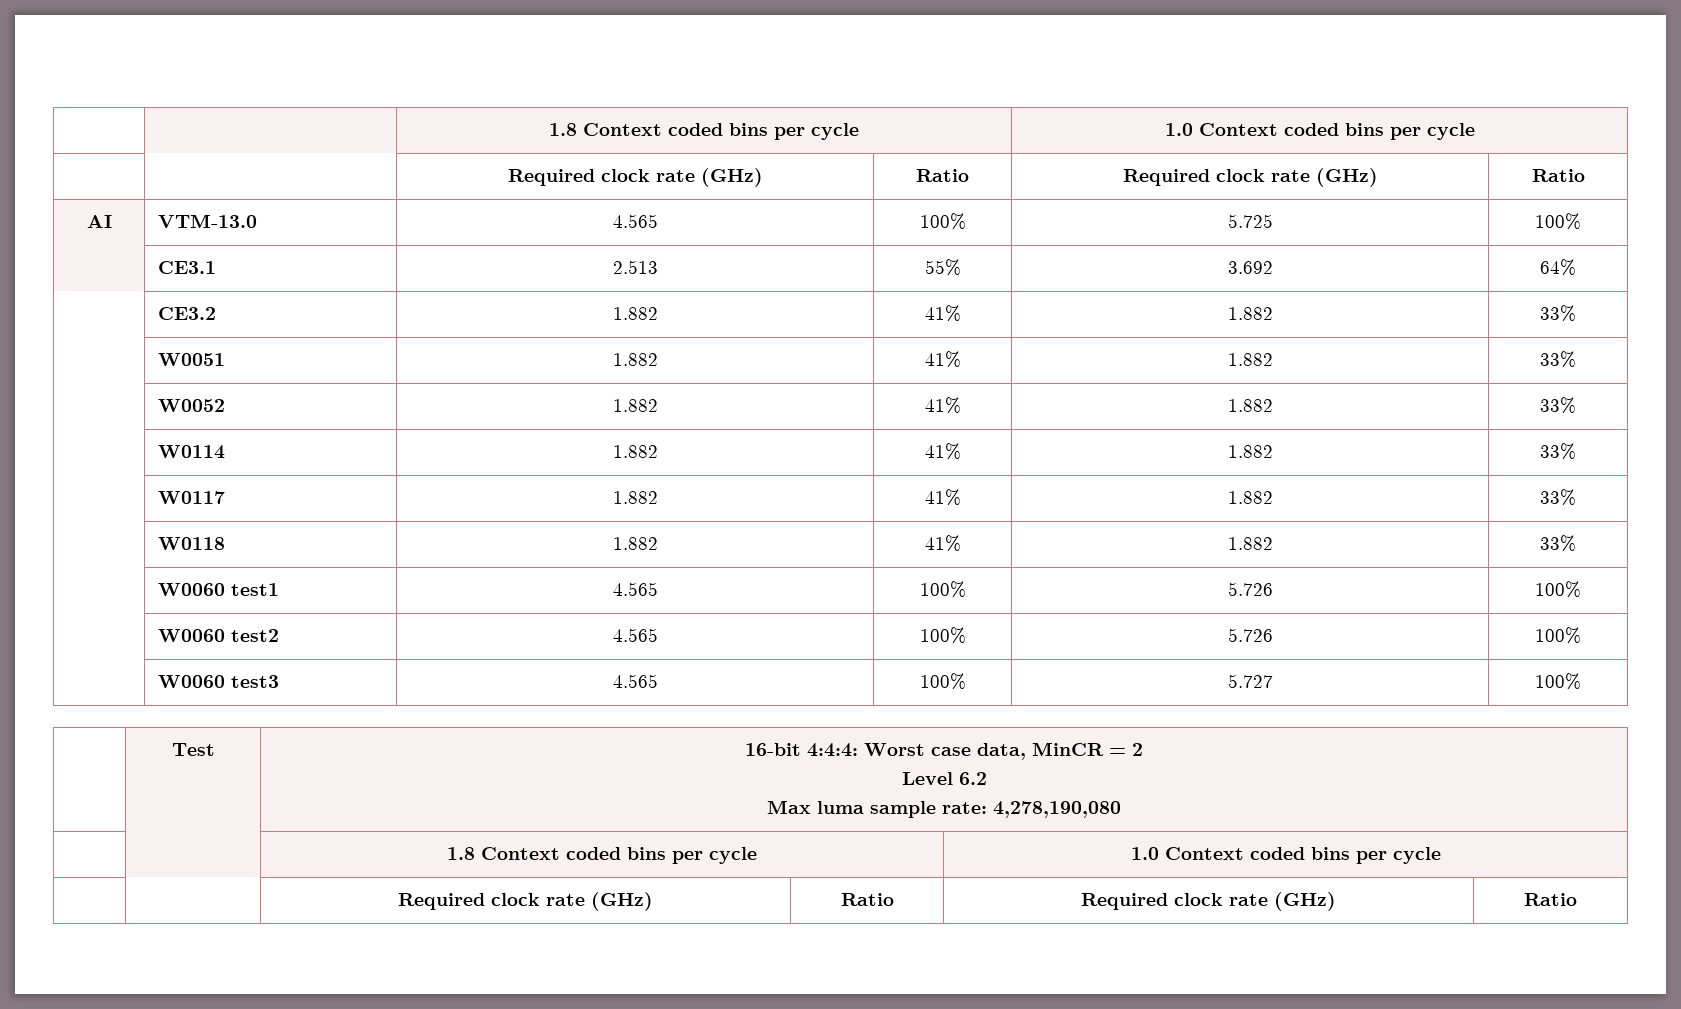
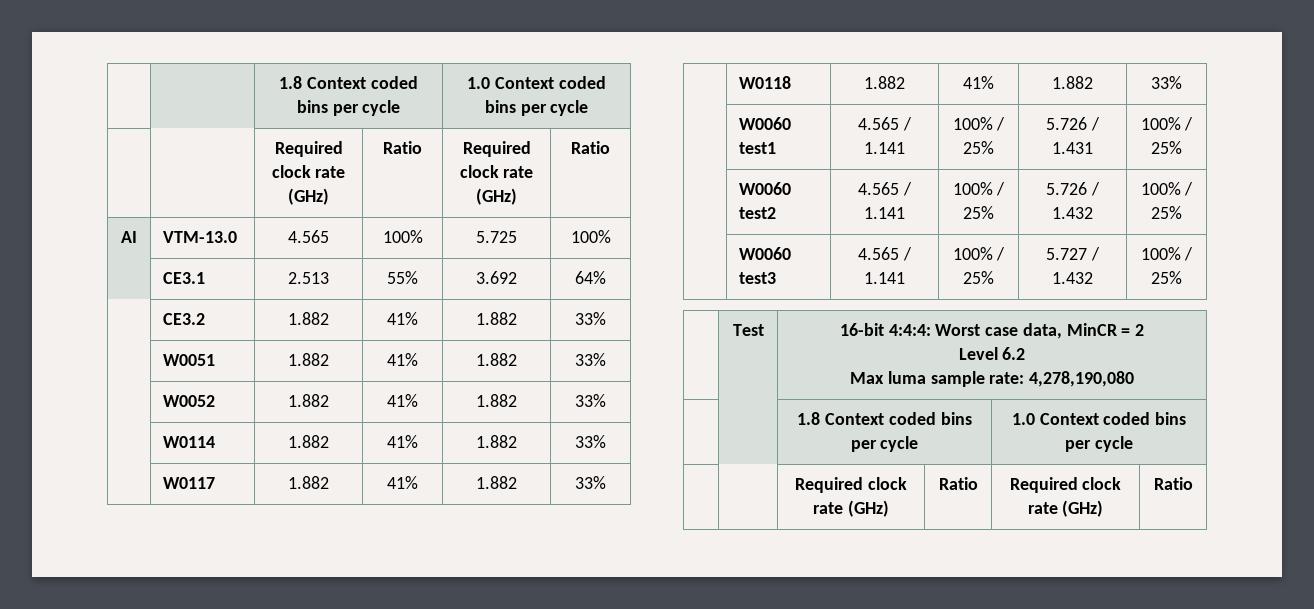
[919,581,966,598] [1227,582,1273,596] [1535,581,1581,598] | 100% | 5.726 | 100% -> [902,117,912,131] [864,142,905,154] [952,117,1006,131] [963,141,994,154] [1046,117,1100,131] [1052,142,1093,154] [1140,117,1194,131] [1151,141,1182,154] / 1.141 | 100% / 25% | 5.726 / 1.431 | 100% / 25%
[919,627,966,644] [1227,628,1273,642] [1535,627,1581,644] | 100% | 5.726 | 100% -> [902,182,912,196] [864,207,905,219] [952,182,1006,196] [963,206,994,219] [1046,182,1100,196] [1052,207,1093,219] [1140,182,1194,196] [1151,206,1182,219] / 1.141 | 100% / 25% | 5.726 / 1.432 | 100% / 25%
[919,673,966,690] | 100% -> [902,247,912,261] [864,272,905,284] [952,247,1006,261] [963,271,994,284] / 1.141 | 100% / 25%
[1535,673,1581,690] | 100% -> [1090,247,1100,261] [1052,272,1093,284] [1140,247,1194,261] [1151,271,1182,284] / 1.432 | 100% / 25%

